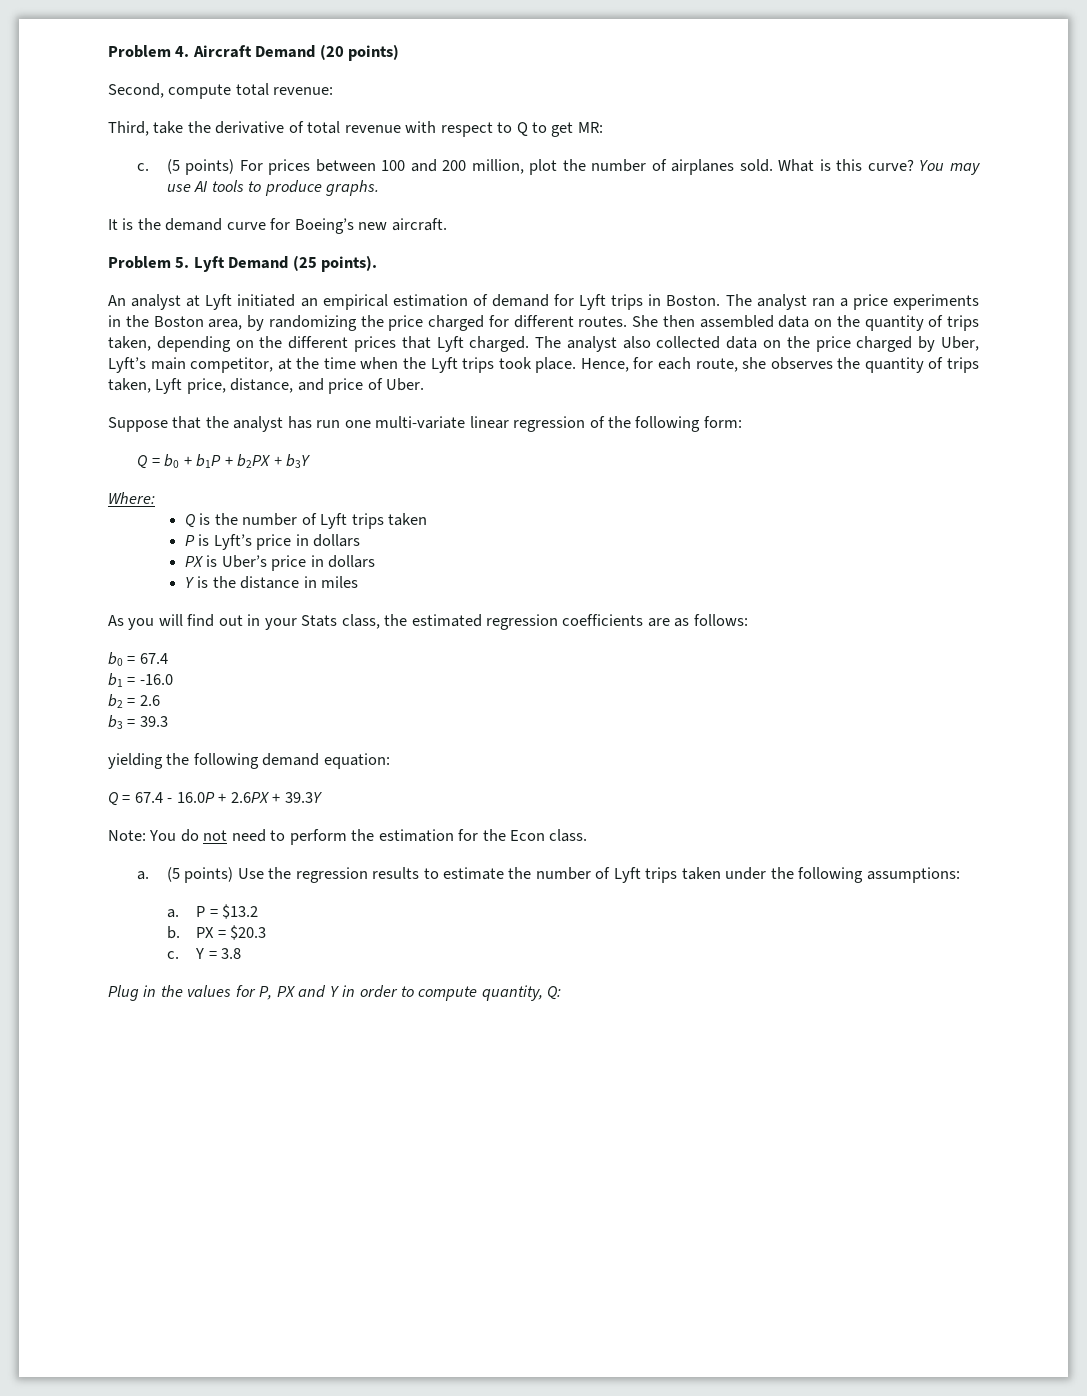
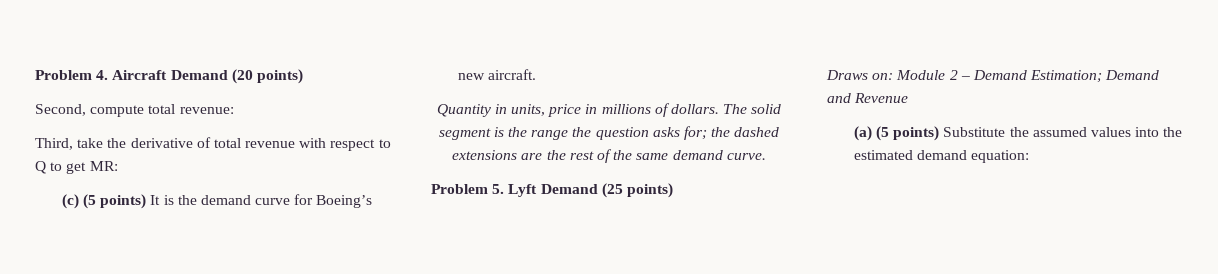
[137,159,980,175] [166,180,380,196] c. (5 points) For prices between 100 and 200 million, plot the number of airplanes sold. What is this curve? You may use AI tools to produce graphs. // -> [61,194,147,209] (c) (5 points)
(447, 224) none -> [436,103,782,117] [438,126,780,140] [452,149,766,163] // Quantity in units, price in millions of dollars. The solid segment is the range the question asks for; the dashed extensions are the rest of the same demand curve.
[321,255,378,272] [108,294,980,310] [108,315,979,331] [108,336,979,352] [108,357,979,373] [108,378,425,394] [108,416,742,432] [137,454,311,469] [108,492,155,504] [184,513,428,529] [184,534,361,550] [184,555,376,571] [184,576,359,589] [108,614,748,630] [108,652,168,666] [108,673,173,687] [108,694,160,708] [108,715,168,729] [108,753,390,769] [108,792,322,806] [108,829,588,845] [137,867,960,883] [166,904,259,919] [166,925,267,940] [166,948,242,959] [108,985,562,1001] points). // An analyst at Lyft initiated an empirical estimation of demand for Lyft trips in Boston. The analyst ran a price experiments in the Boston area, by randomizing the price charged for different routes. She then assembled data on the quantity of trips taken, depending on the different prices that Lyft charged. The analyst also collected data on the price charged by Uber, Lyft’s main competitor, at the time when the Lyft trips took place. Hence, for each route, she observes the quantity of trips taken, Lyft price, distance, and price of Uber. // Suppose that the analyst has run one multi-variate linear regression of the following form: // Q = b0 + b1P + b2PX + b3Y // Where: // Q is the number of Lyft trips taken // P is Lyft’s price in dollars // PX is Uber’s price in dollars // Y is the distance in miles // As you will find out in your Stats class, the estimated regression coefficients are as follows: // b0 = 67.4 // b1 = -16.0 // b2 = 2.6 // b3 = 39.3 // yielding the following demand equation: // Q = 67.4 - 16.0P + 2.6PX + 39.3Y // Note: You do not need to perform the estimation for the Econ class. // a. (5 points) Use the regression results to estimate the number of Lyft trips taken under the following assumptions: // a. P = $13.2 // b. PX = $20.3 // c. Y = 3.8 // Plug in the values for P, PX and Y in order to compute quantity, Q: -> [626,183,673,198] [826,70,1160,83] [827,93,909,103] [853,126,1183,141] [853,150,1030,163] points) // Draws on: Module 2 – Demand Estimation; Demand and Revenue // (a) (5 points) Substitute the assumed values into the estimated demand equation:

